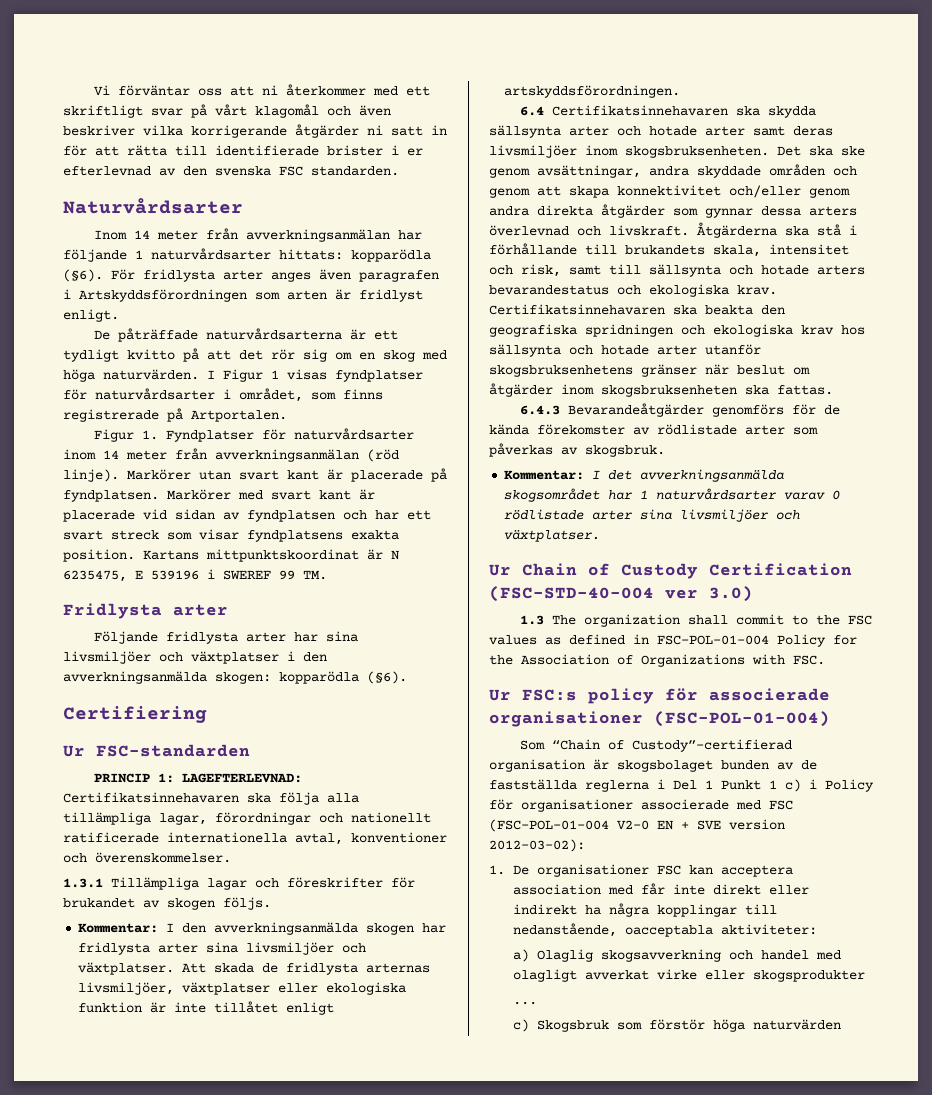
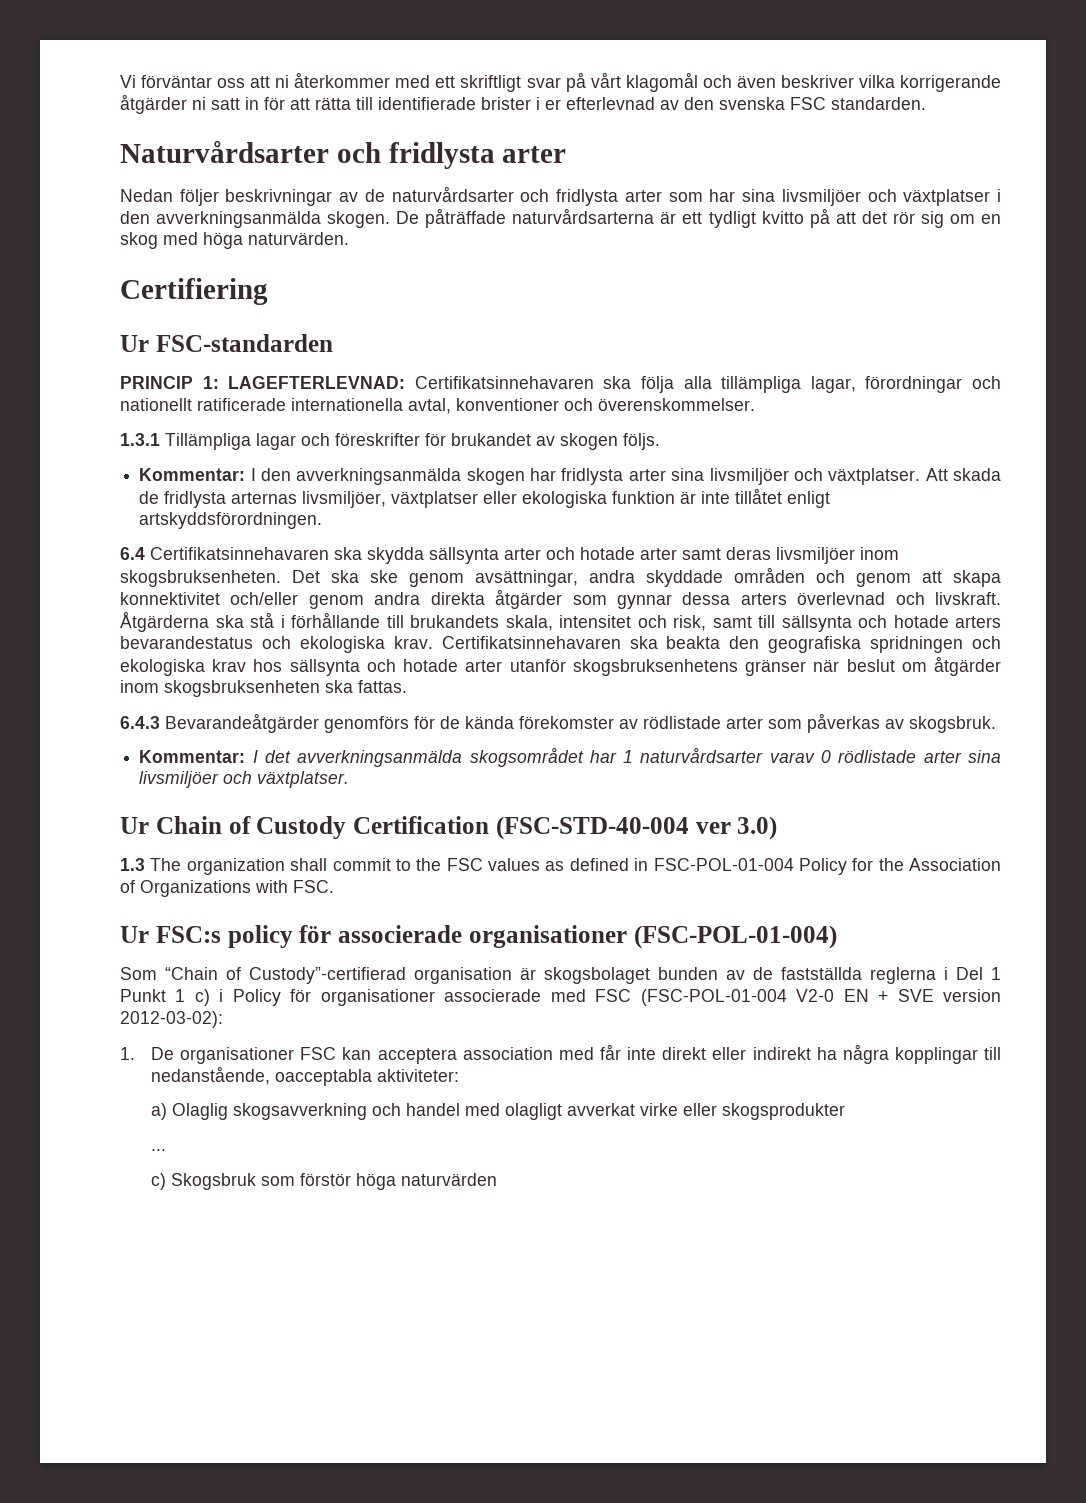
[94,228,423,242] [63,248,431,262] [63,269,439,282] [63,289,423,302] [63,309,119,322] // Inom 14 meter från avverkningsanmälan har följande 1 naturvårdsarter hittats: kopparödla (§6). För fridlysta arter anges även paragrafen i Artskyddsförordningen som arten är fridlyst enligt. // -> [336,142,567,169] [120,186,1002,206] [120,211,391,228] och fridlysta arter // Nedan följer beskrivningar av de naturvårdsarter och fridlysta arter som har sina livsmiljöer och växtplatser i den avverkningsanmälda skogen.
[207,369,423,382] [63,388,383,402] [63,408,287,422] [94,428,415,442] [63,448,399,462] [63,468,447,482] [63,489,375,502] [63,509,431,522] [63,529,399,542] [63,549,399,562] [63,569,327,582] [63,603,228,619] [94,631,359,644] [63,651,327,664] [63,671,407,684] I Figur 1 visas fyndplatser för naturvårdsarter i området, som finns registrerade på Artportalen. // Figur 1. Fyndplatser för naturvårdsarter inom 14 meter från avverkningsanmälan (röd linje). Markörer utan svart kant är placerade på fyndplatsen. Markörer med svart kant är placerade vid sidan av fyndplatsen och har ett svart streck som visar fyndplatsens exakta position. Kartans mittpunktskoordinat är N 6235475, E 539196 i SWEREF 99 TM. // Fridlysta arter // Följande fridlysta arter har sina livsmiljöer och växtplatser i den avverkningsanmälda skogen: kopparödla (§6). -> (349, 238) none

